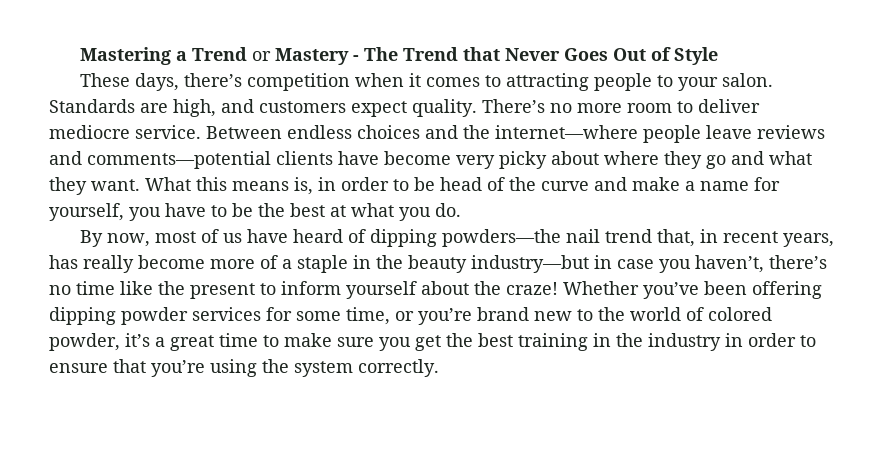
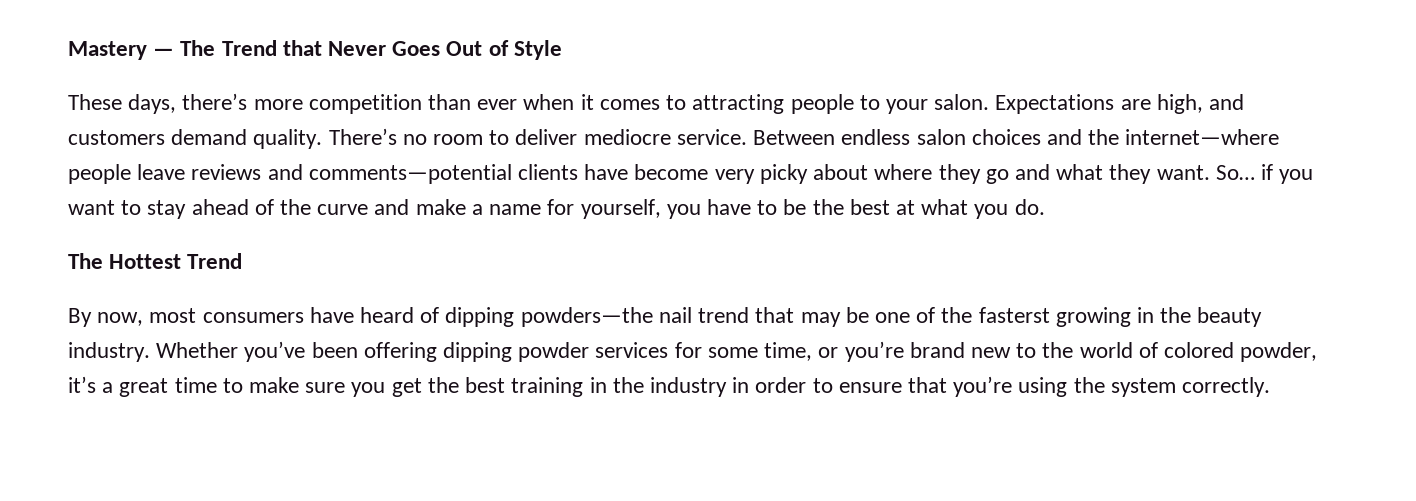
[79,47,359,65] Mastering a Trend or Mastery - -> [68,41,175,60] Mastery —
[246,73,350,91] competition -> [253,94,518,114] more competition than ever
[49,99,135,113] Standards -> [995,94,1115,114] Expectations
[351,101,407,117] expect -> [171,129,248,145] demand
[577,103,622,113] more -> (427, 139) none
(352, 132) none -> [916,129,966,145] salon
[145,177,482,195] What this means is, in order to be head -> [1215,164,1314,184] [68,199,249,219] So… if you want to stay ahead
(461, 210) none -> [68,253,243,269] // The Hottest Trend
[200,229,242,243] of us -> [202,312,304,323] consumers
[656,229,834,247] [49,255,827,273] [49,281,558,299] that, in recent years, has really become more of a staple in the beauty industry—but in case you haven’t, there’s no time like the present to inform yourself about the craze! -> [755,307,1263,327] [68,342,150,362] that may be one of the fasterst growing in the beauty industry.

